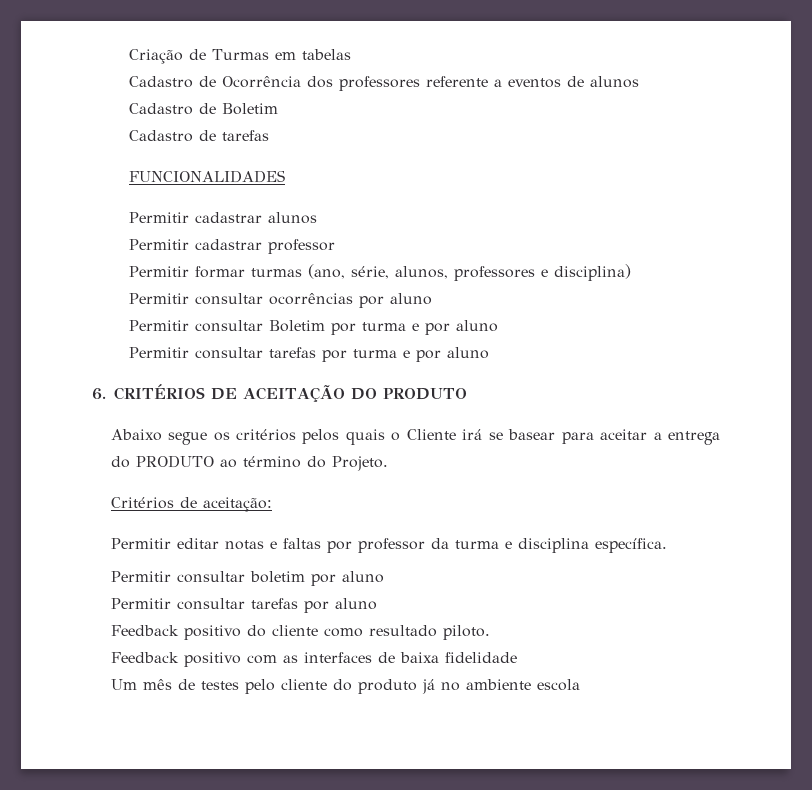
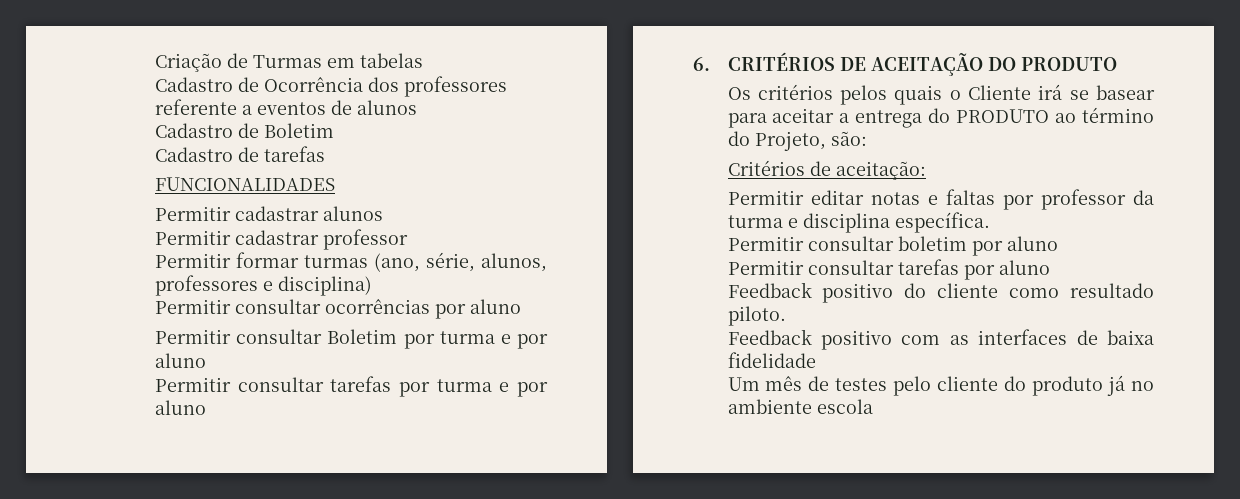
[110,429,230,445] Abaixo segue os -> [727,87,751,100] Os
[331,456,388,471] Projeto. -> [754,131,867,151] Projeto, são:

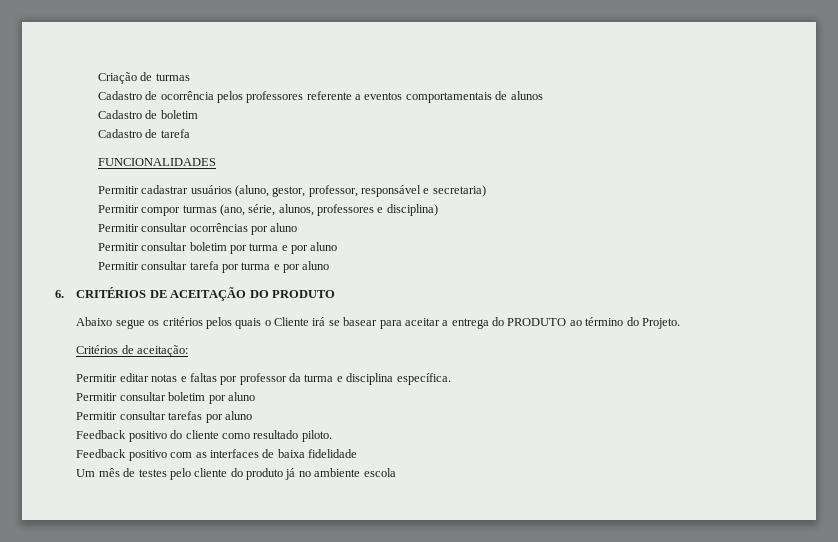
[253,53,424,68] [155,77,400,92] Turmas em tabelas // Cadastro de Ocorrência dos -> [155,73,190,81] [97,91,243,103] turmas // Cadastro de ocorrência pelos
(327, 108) none -> [405,92,492,103] comportamentais
[264,123,335,138] [155,146,326,162] Boletim // Cadastro de tarefas -> [160,110,198,119] [97,129,190,138] boletim // Cadastro de tarefa
[323,206,384,221] [155,229,409,250] [155,252,300,268] alunos // Permitir cadastrar professor // Permitir formar -> [190,185,486,197] [97,205,181,216] usuários (aluno, gestor, professor, responsável e secretaria) // Permitir compor
[327,329,398,344] Boletim -> [189,242,227,251] boletim
[330,376,392,392] tarefas -> [189,261,219,270] tarefa
[727,87,751,100] Os -> [76,317,160,329] Abaixo segue os
[754,131,867,151] Projeto, são: -> [641,318,680,329] Projeto.

